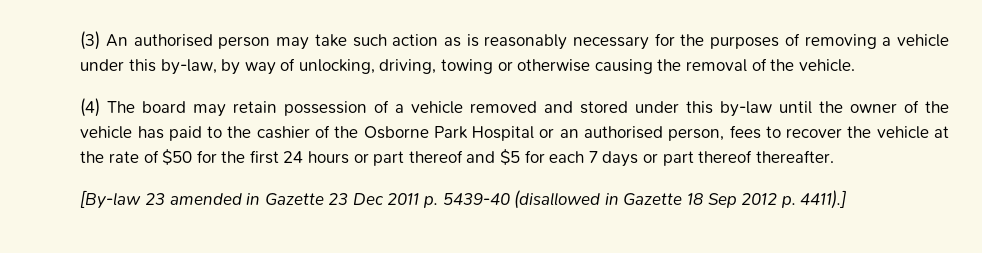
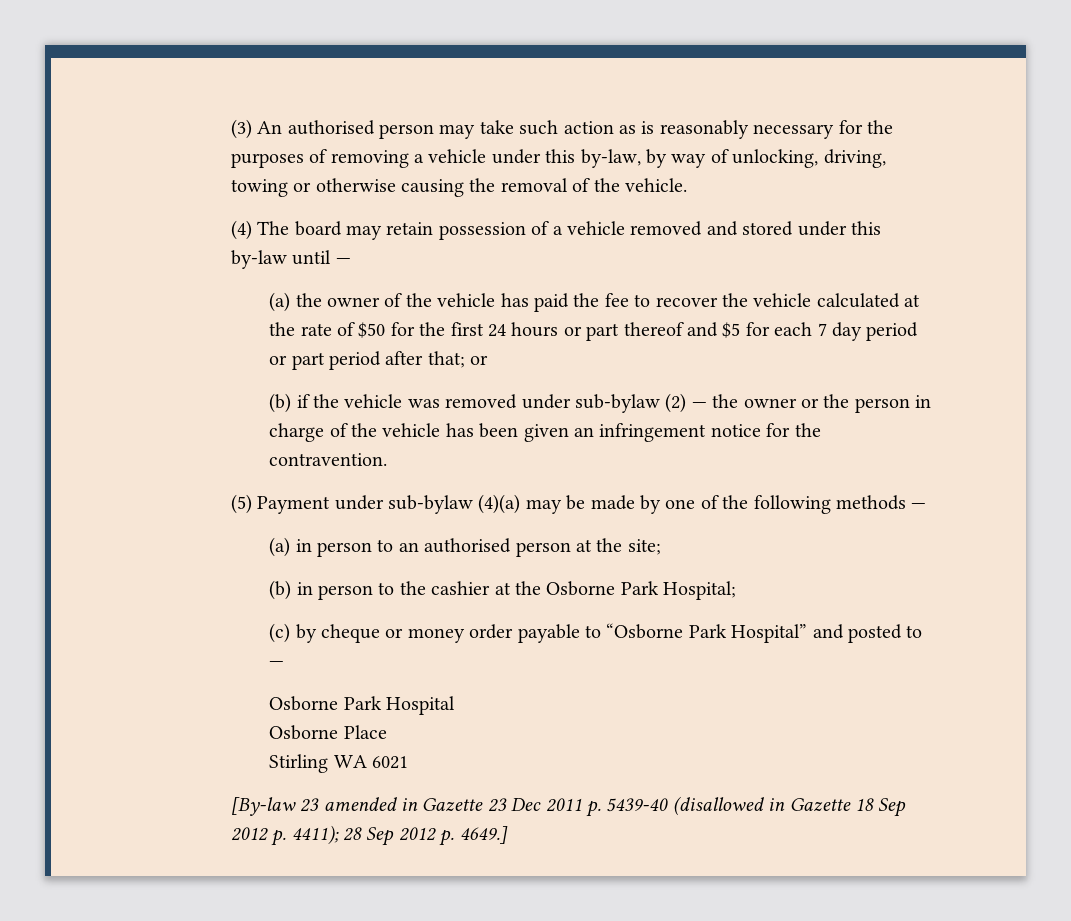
(813, 107) none -> [335,258,351,264] [269,292,291,312] — // (a)
[207,125,761,141] to the cashier of the Osborne Park Hospital or an authorised person, fees -> [573,293,629,307] the fee
(929, 132) none -> [816,293,900,308] calculated
[602,150,834,167] days or part thereof thereafter. -> [831,322,919,341] [269,351,489,370] [269,393,932,413] [269,423,821,442] [269,453,388,466] [230,494,927,514] [269,537,661,557] [269,580,737,600] [269,623,923,643] [269,661,285,667] [269,696,455,715] [269,725,387,740] [269,754,408,773] day period or part period after that; or // (b) if the vehicle was removed under sub-bylaw (2) — the owner or the person in charge of the vehicle has been given an infringement notice for the contravention. // (5) Payment under sub-bylaw (4)(a) may be made by one of the following methods — // (a) in person to an authorised person at the site; // (b) in person to the cashier at the Osborne Park Hospital; // (c) by cheque or money order payable to “Osborne Park Hospital” and posted to — // Osborne Park Hospital // Osborne Place // Stirling WA 6021
[800,190,847,209] 4411).] -> [291,825,508,846] 4411); 28 Sep 2012 p. 4649.]

